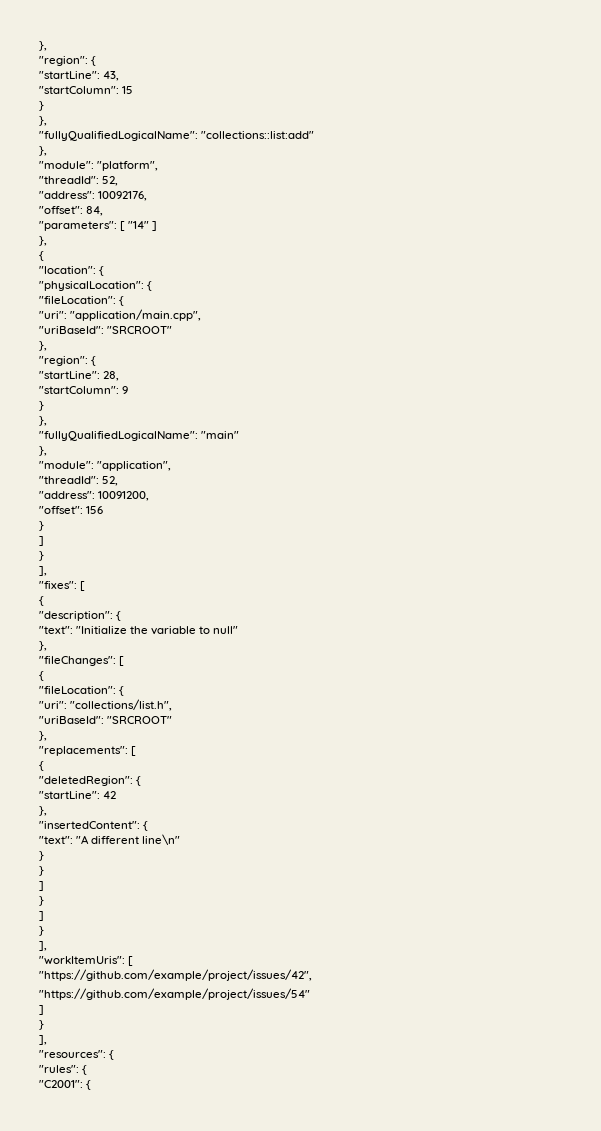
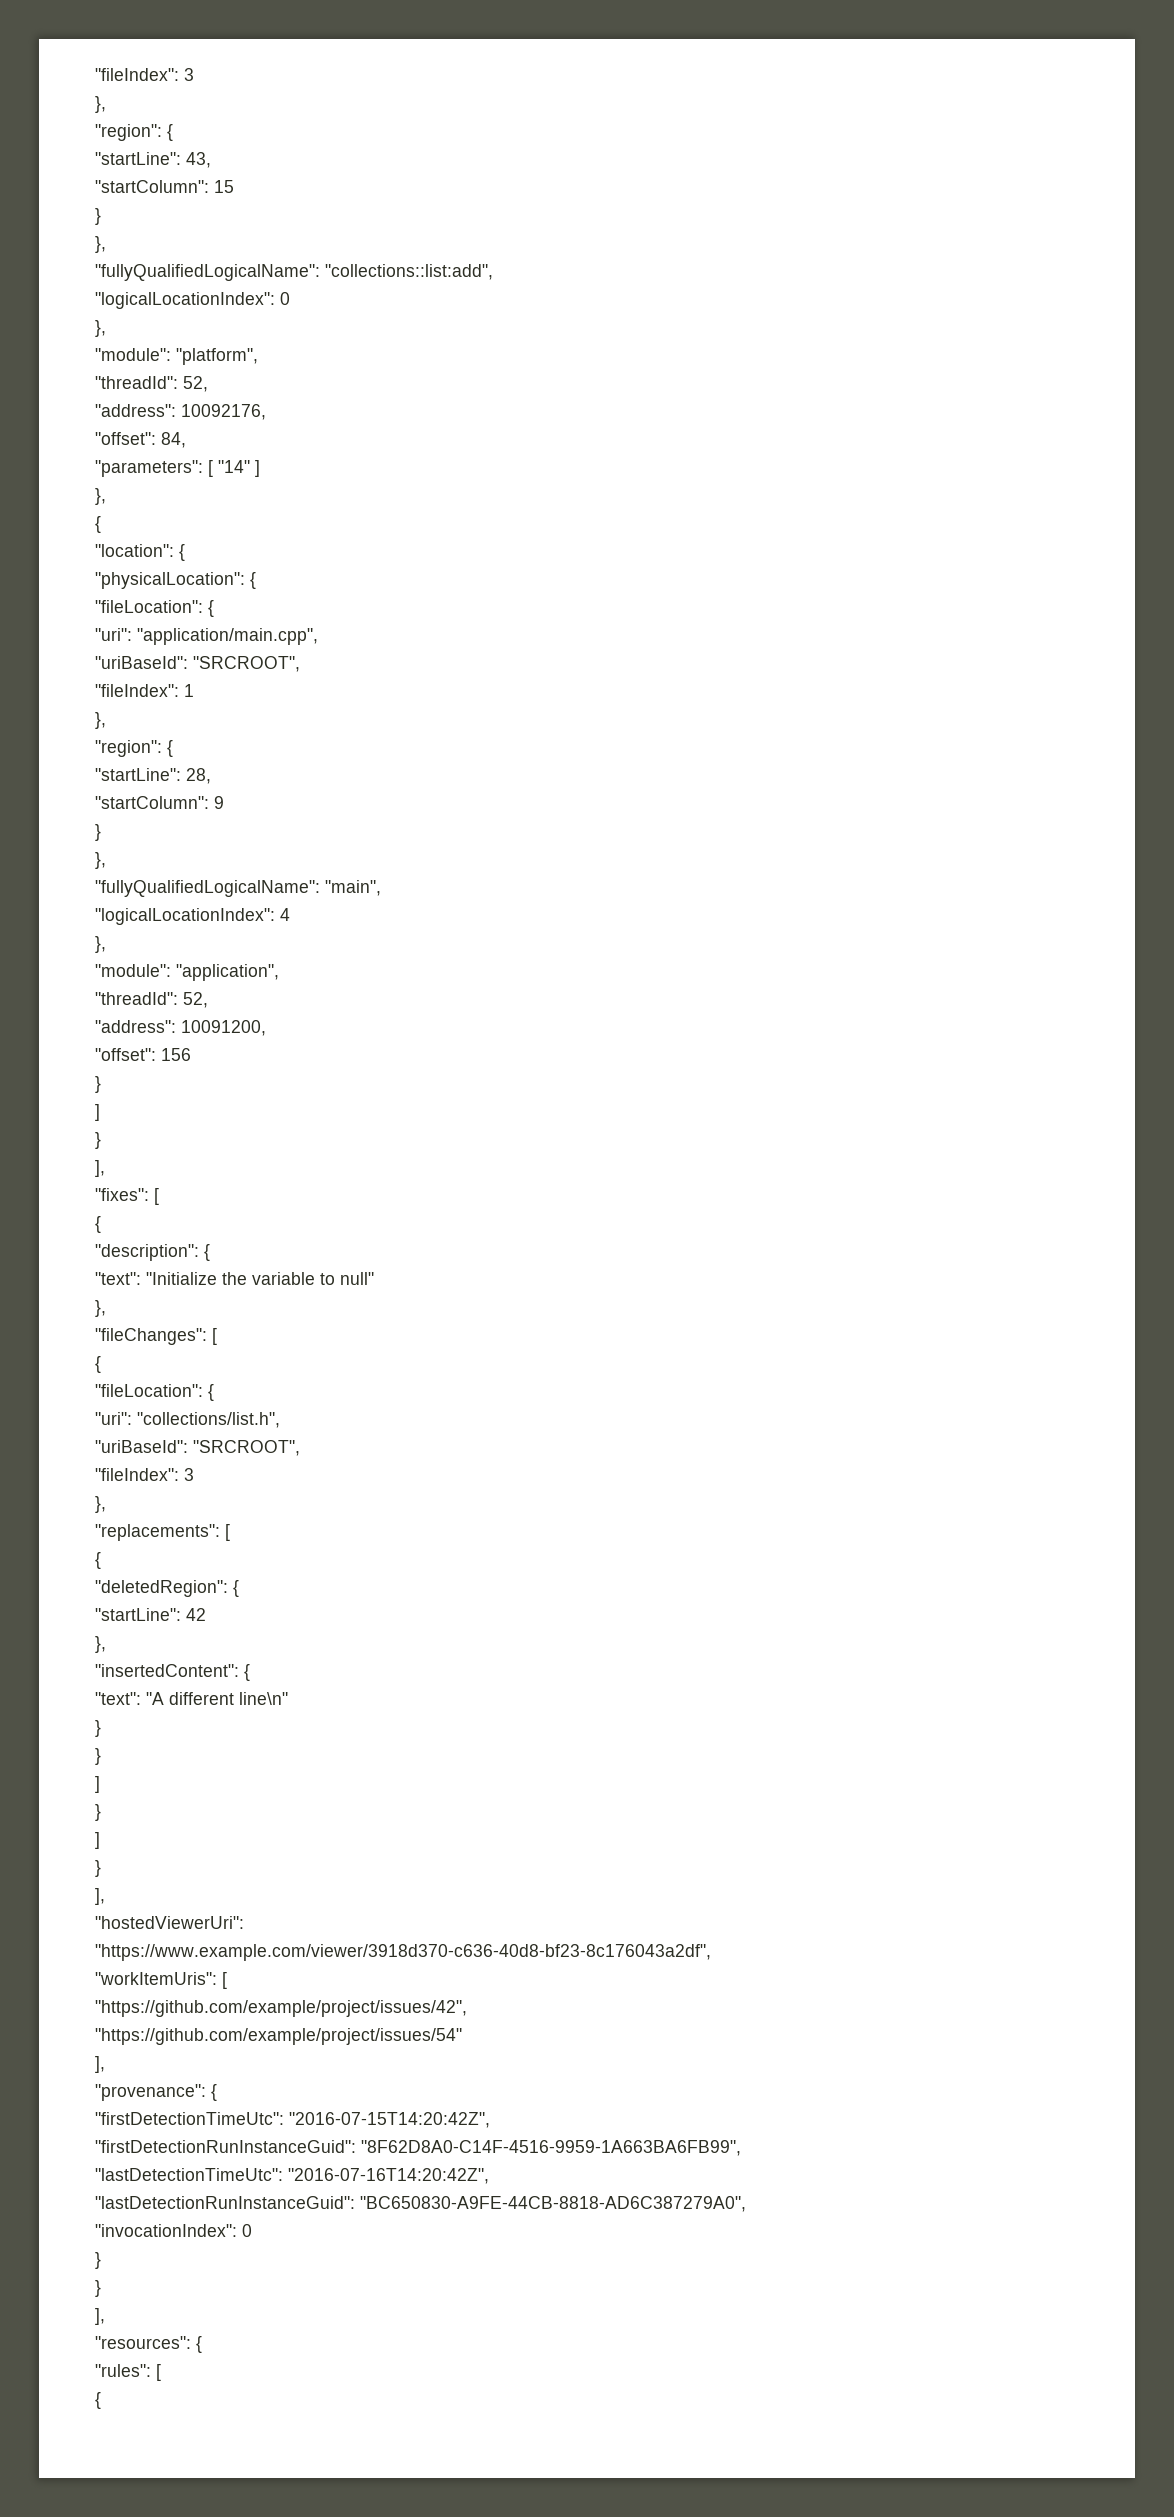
(38, 46) none -> [94,68,194,81] "fileIndex": 3 //
[200,131,314,139] "collections::list:add" -> [324,264,493,280] [94,292,290,309] "collections::list:add", // "logicalLocationIndex": 0
[106,326,172,334] "SRCROOT" -> [192,656,300,672] [94,684,194,697] "SRCROOT", // "fileIndex": 1
[200,431,239,439] "main" -> [324,880,381,896] [94,908,290,925] "main", // "logicalLocationIndex": 4
[106,716,172,724] "SRCROOT" -> [192,1440,300,1456] [94,1468,194,1481] "SRCROOT", // "fileIndex": 3
(47, 946) none -> [94,1916,244,1929] [94,1944,711,1961] // "hostedViewerUri": // "https://www.example.com/viewer/3918d370-c636-40d8-bf23-8c176043a2df",
[38,1005,44,1015] ] -> [94,2056,105,2073] [94,2084,217,2101] [94,2112,490,2128] [94,2140,741,2156] [94,2168,489,2184] [94,2196,746,2212] [94,2224,252,2237] [94,2252,101,2269] ], // "provenance": { // "firstDetectionTimeUtc": "2016-07-15T14:20:42Z", // "firstDetectionRunInstanceGuid": "8F62D8A0-C14F-4516-9959-1A663BA6FB99", // "lastDetectionTimeUtc": "2016-07-16T14:20:42Z", // "lastDetectionRunInstanceGuid": "BC650830-A9FE-44CB-8818-AD6C387279A0", // "invocationIndex": 0 // }
[81,1065,87,1075] [38,1080,91,1090] { // "C2001": { -> [155,2364,161,2381] [94,2392,101,2409] [ // {

